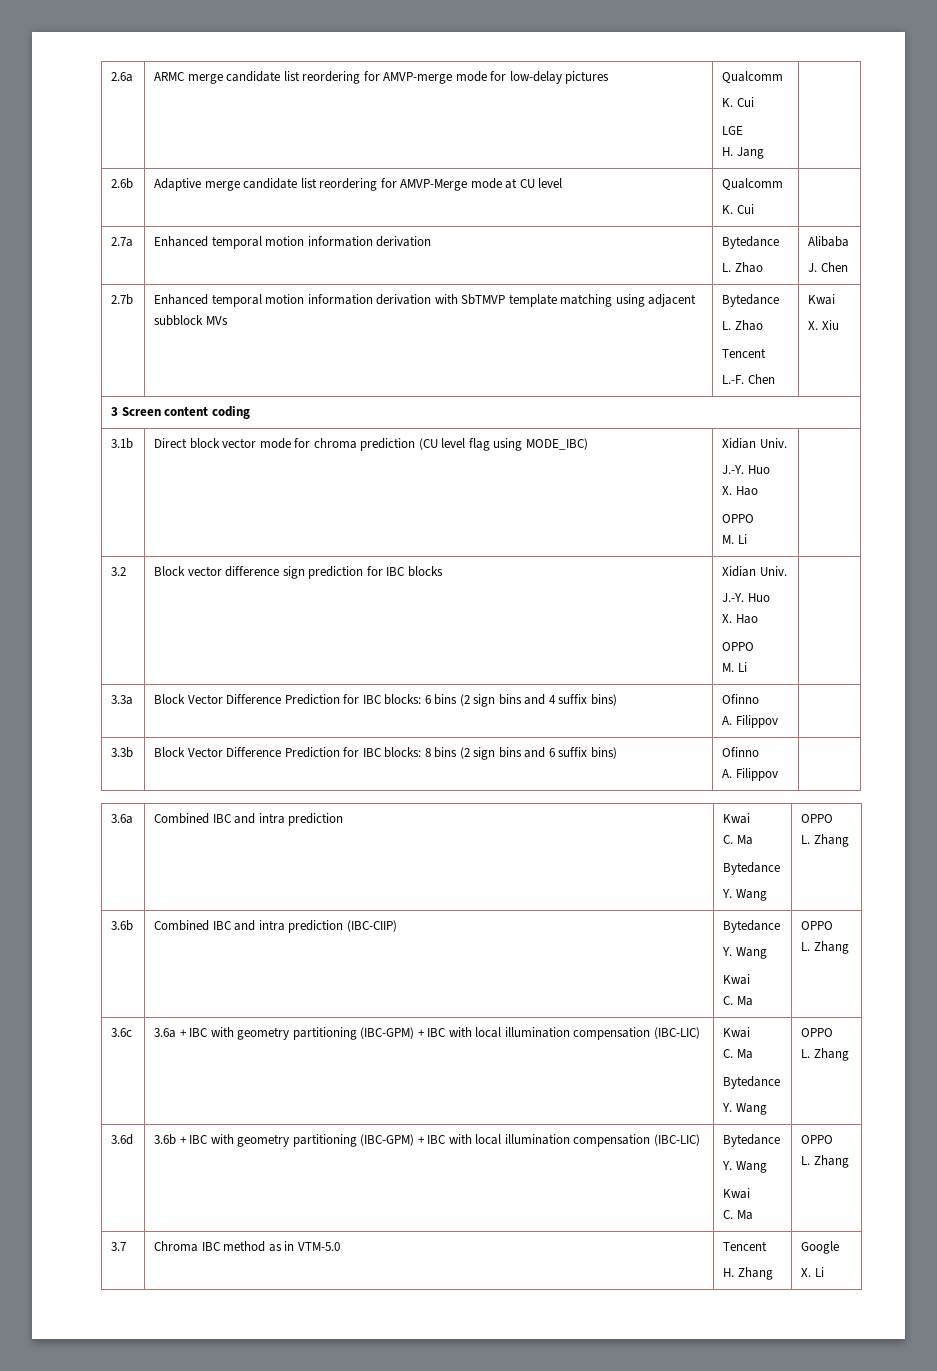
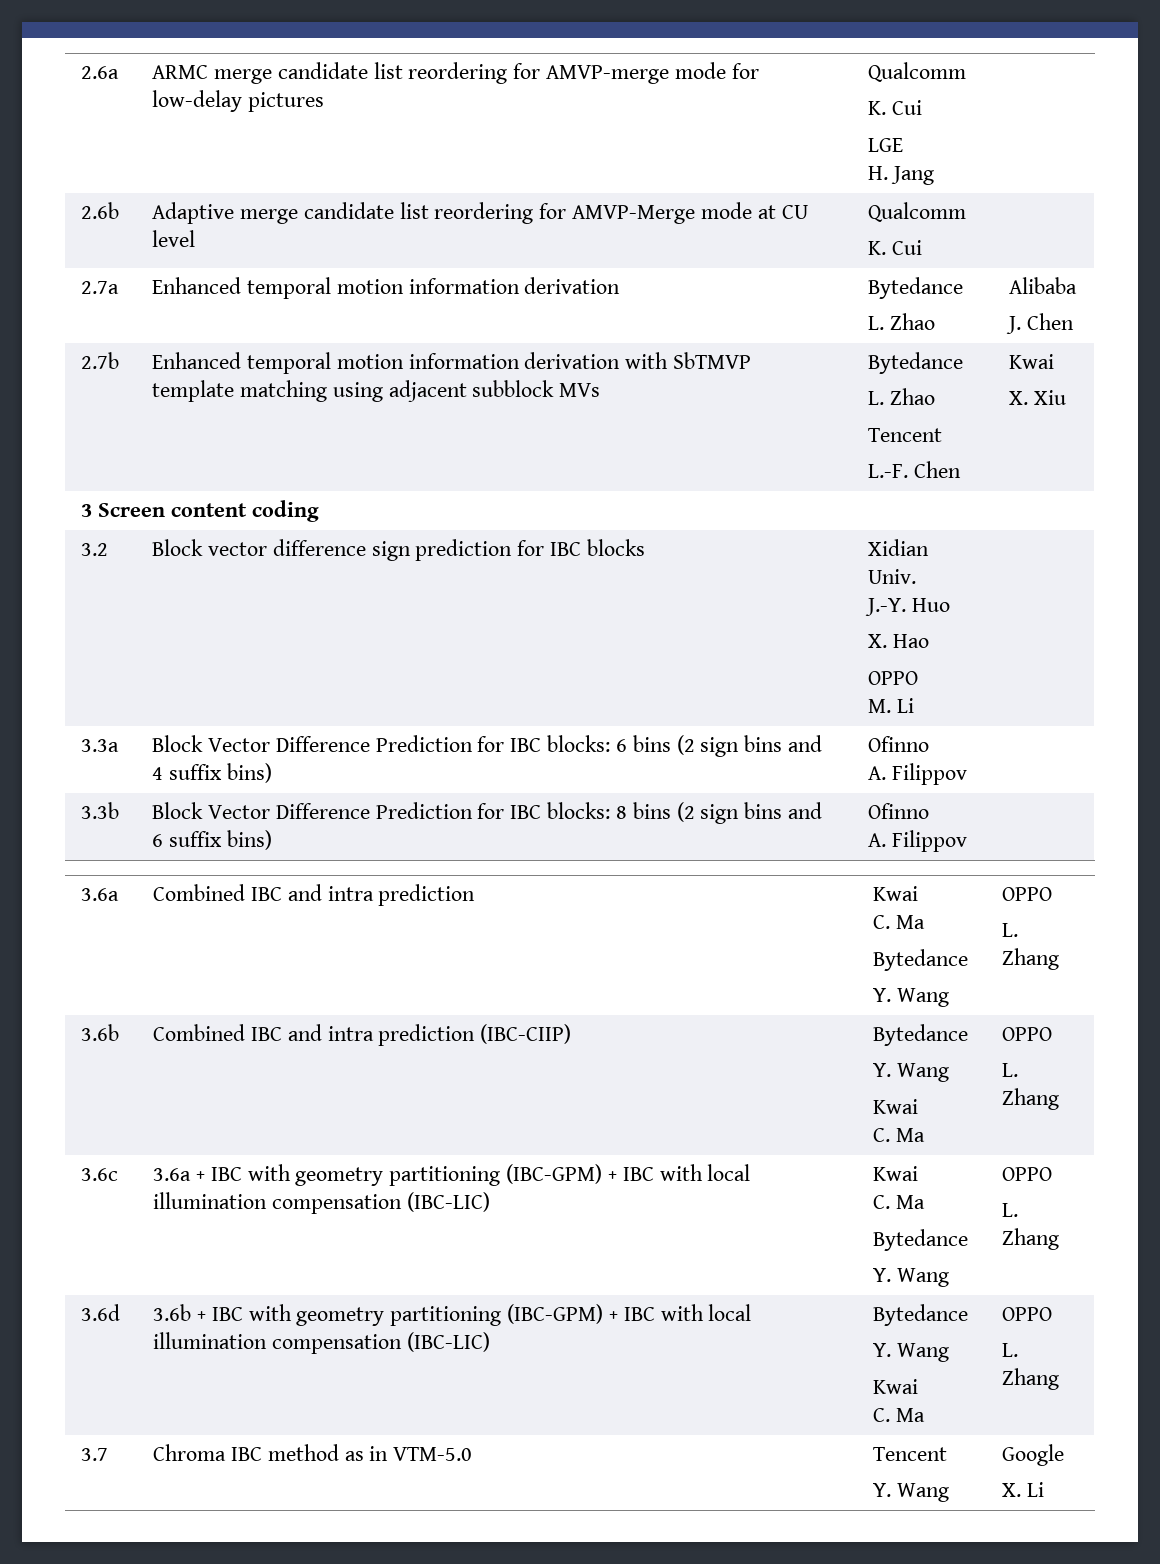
[111,438,134,449] [154,438,588,451] [722,438,787,449] [722,465,770,474] [722,486,758,496] [722,514,755,523] [722,534,747,544] // 3.1b | Direct block vector mode for chroma prediction (CU level flag using MODE_IBC) | Xidian Univ. // J.-Y. Huo // X. Hao // OPPO // M. Li | -> (319, 511) none
[723,1267,773,1280] H. Zhang -> [873,1483,950,1502] Y. Wang

